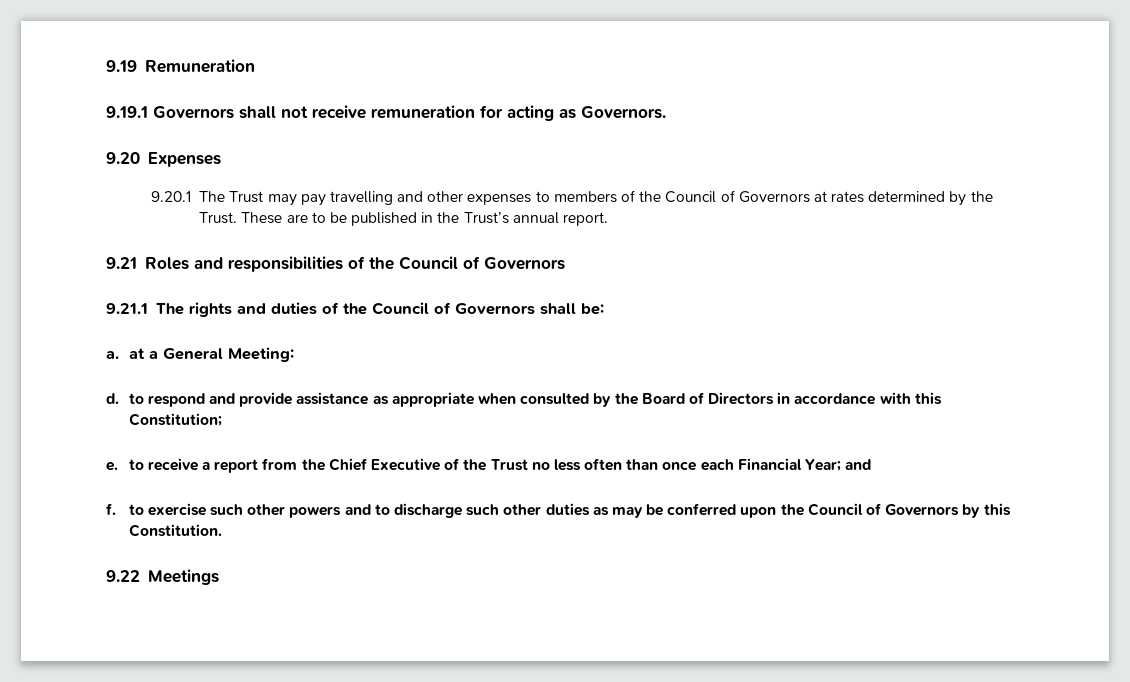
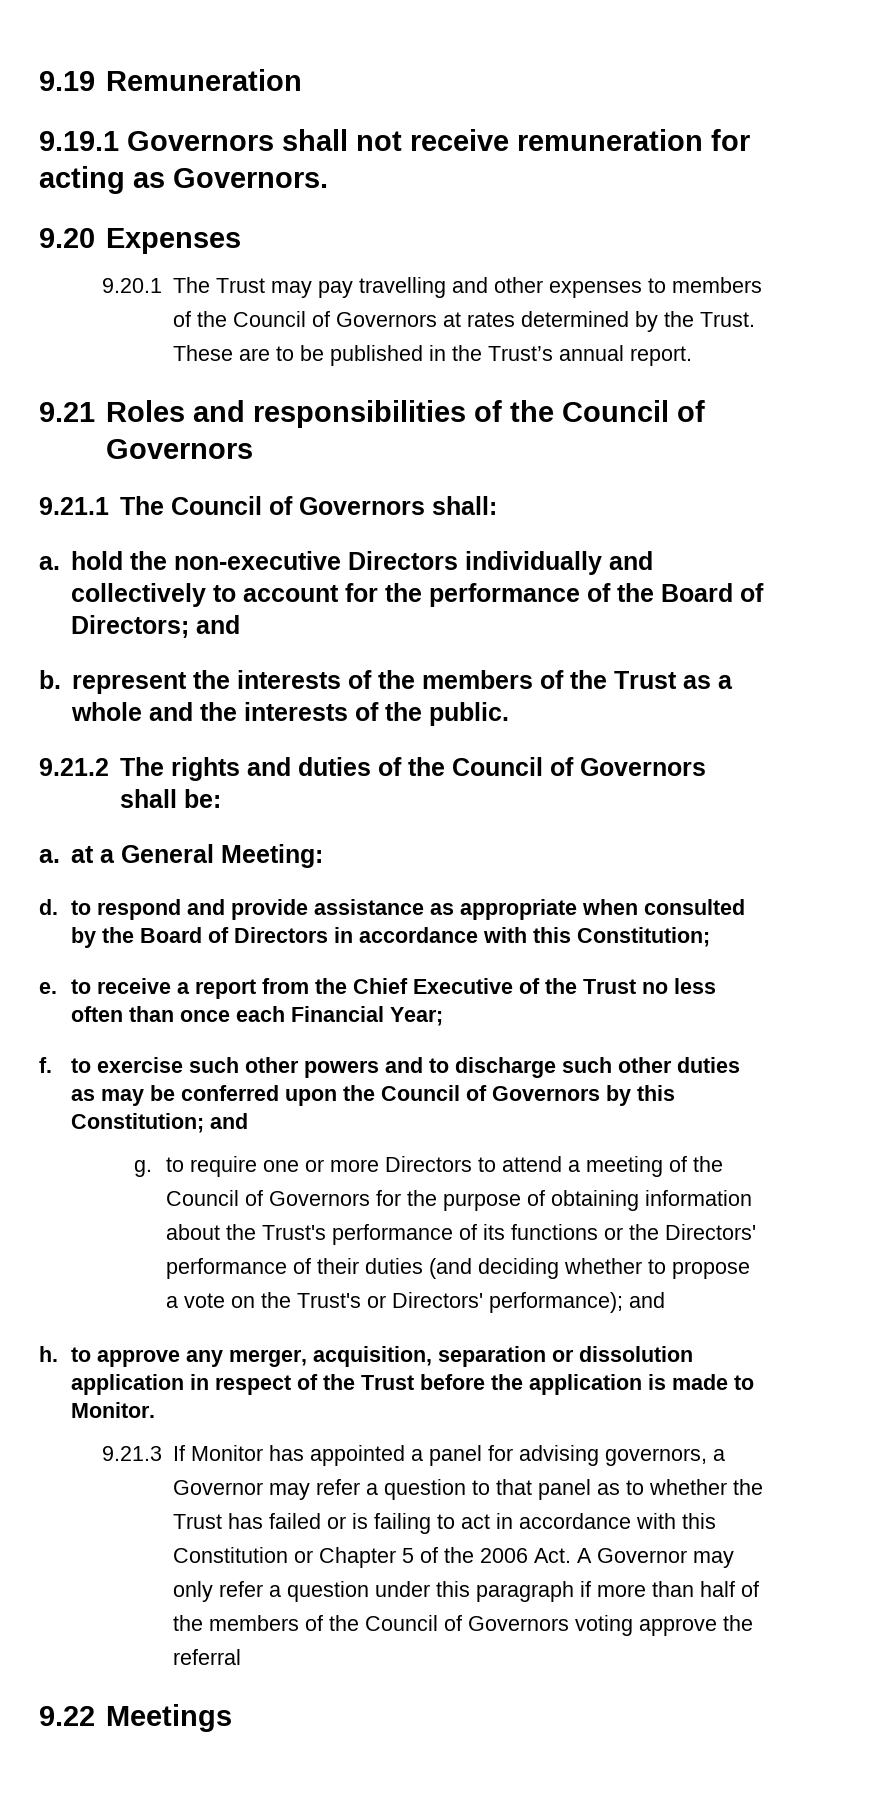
(184, 309) none -> [170,496,497,515] [39,551,653,575] [70,583,764,607] [70,615,240,638] [39,670,733,694] [70,702,509,726] [39,757,164,776] Council of Governors shall: // a. hold the non-executive Directors individually and collectively to account for the performance of the Board of Directors; and // b. represent the interests of the members of the Trust as a whole and the interests of the public. // 9.21.2 The
[845,459,872,470] and -> (443, 1016) none
[128,524,222,537] Constitution. -> [70,1113,248,1133] [133,1156,723,1177] [165,1190,752,1211] [165,1224,756,1245] [165,1258,750,1279] [165,1292,665,1313] [39,1346,693,1367] [70,1374,754,1395] [70,1402,155,1418] [102,1445,726,1466] [173,1479,764,1500] [173,1513,717,1534] [173,1547,735,1568] [173,1581,760,1602] [173,1615,754,1636] [173,1649,242,1665] Constitution; and // g. to require one or more Directors to attend a meeting of the Council of Governors for the purpose of obtaining information about the Trust's performance of its functions or the Directors' performance of their duties (and deciding whether to propose a vote on the Trust's or Directors' performance); and // h. to approve any merger, acquisition, separation or dissolution application in respect of the Trust before the application is made to Monitor. // 9.21.3 If Monitor has appointed a panel for advising governors, a Governor may refer a question to that panel as to whether the Trust has failed or is failing to act in accordance with this Constitution or Chapter 5 of the 2006 Act. A Governor may only refer a question under this paragraph if more than half of the members of the Council of Governors voting approve the referral

